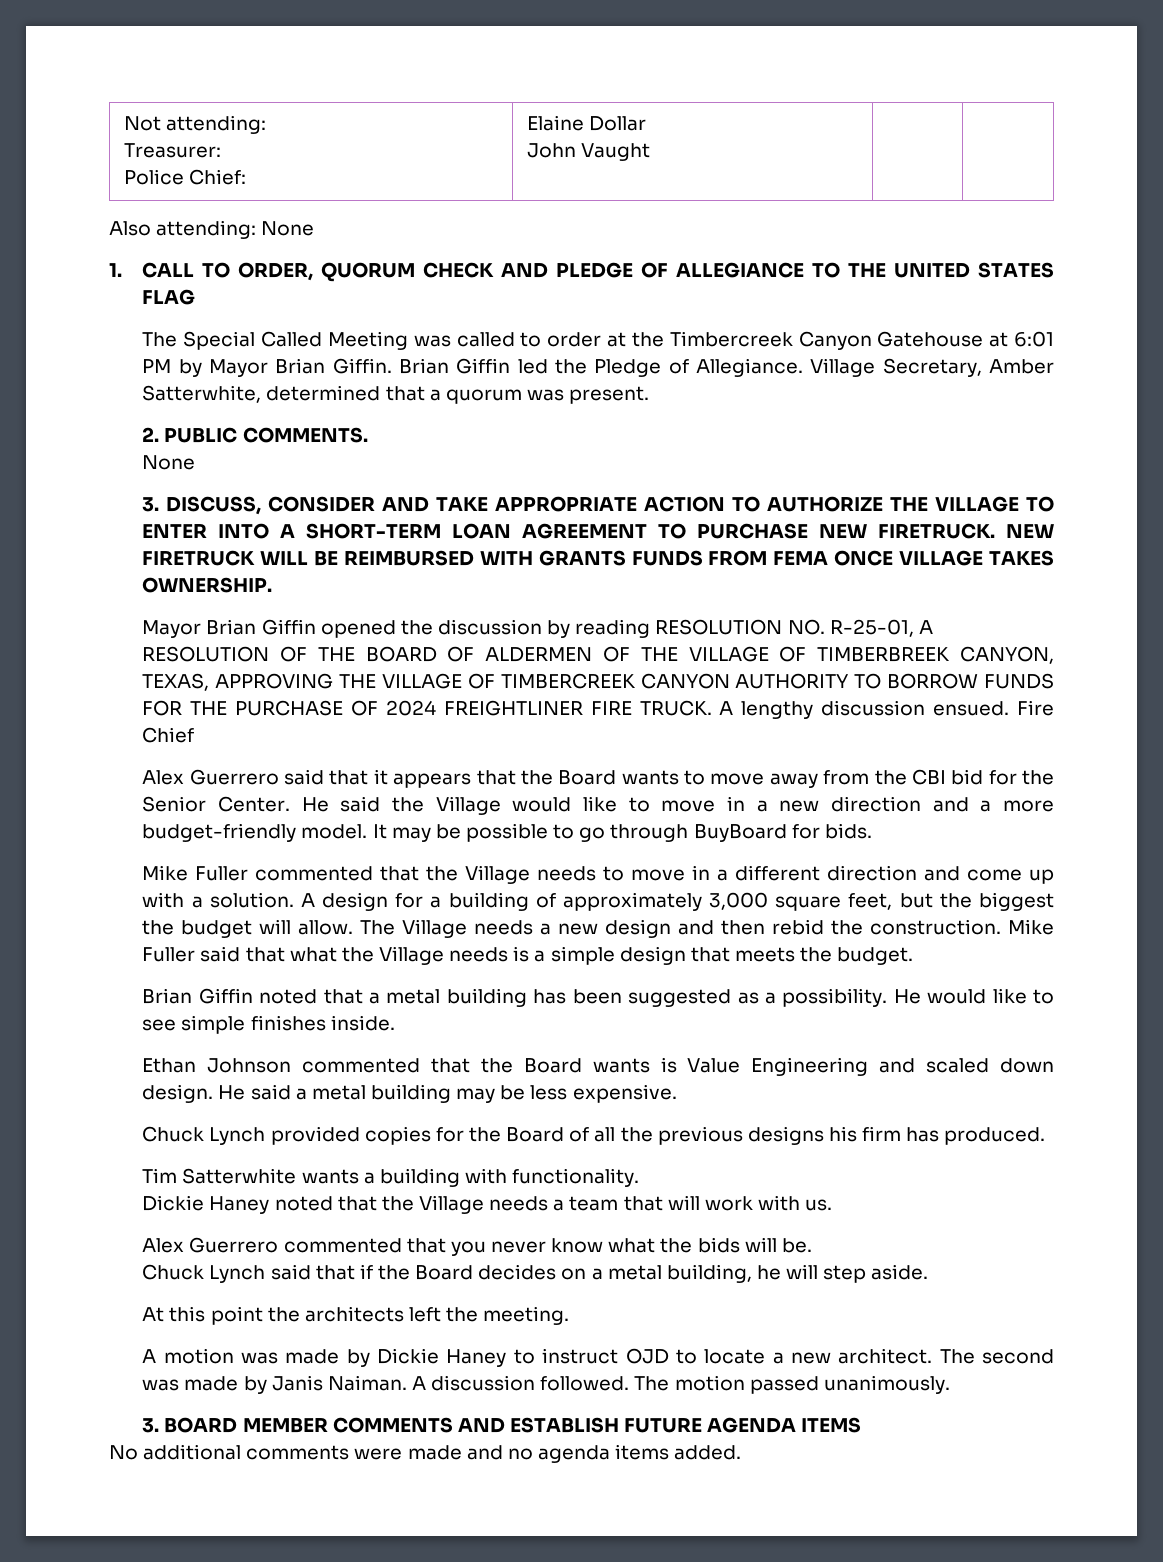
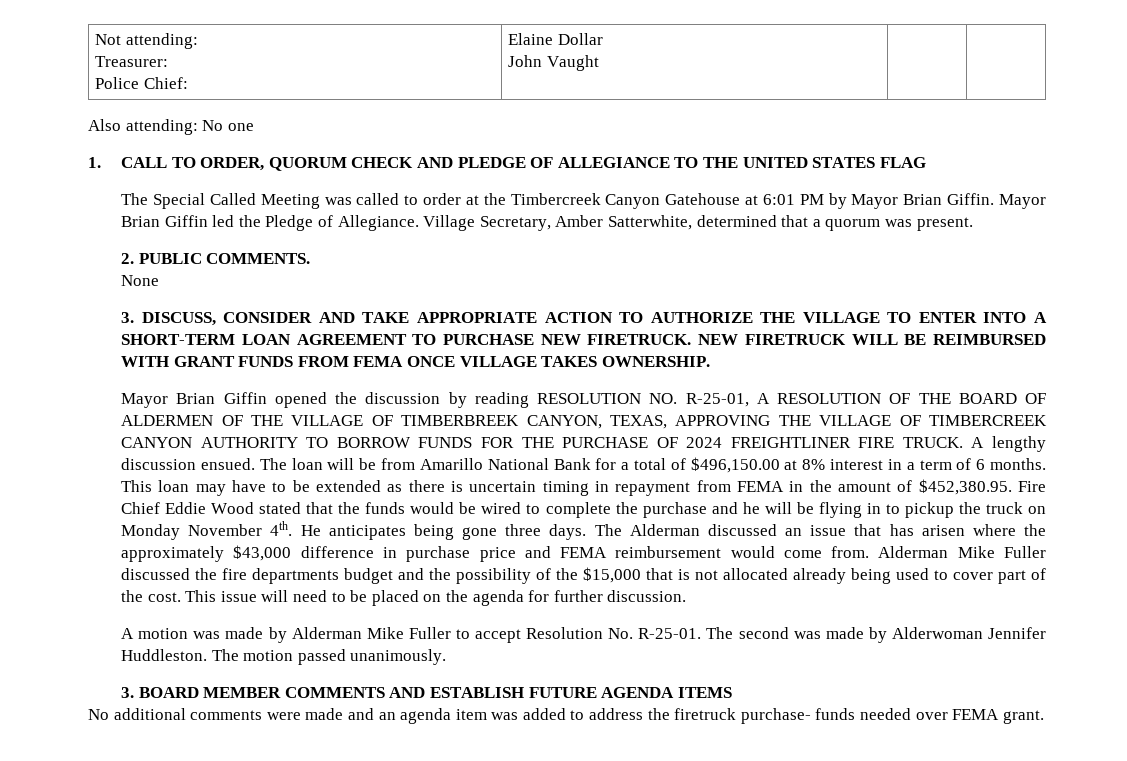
[156,220,315,239] attending: None -> [125,119,254,135] attending: No one
(392, 366) none -> [998,194,1046,209] Mayor
[538,550,626,566] GRANTS -> [173,356,235,367] GRANT
[1016,700,1054,716] [142,727,195,743] [142,769,1054,788] [142,796,1054,815] [142,823,872,842] [142,865,1054,884] [142,892,1054,911] [142,919,1054,938] [142,946,914,965] [142,988,1055,1007] [142,1015,395,1034] [142,1057,1054,1076] [142,1084,677,1103] [142,1126,1046,1145] [142,1168,640,1187] [142,1195,833,1214] [142,1237,812,1256] [142,1264,929,1283] [142,1306,570,1325] Fire Chief // Alex Guerrero said that it appears that the Board wants to move away from the CBI bid for the Senior Center. He said the Village would like to move in a new direction and a more budget-friendly model. It may be possible to go through BuyBoard for bids. // Mike Fuller commented that the Village needs to move in a different direction and come up with a solution. A design for a building of approximately 3,000 square feet, but the biggest the budget will allow. The Village needs a new design and then rebid the construction. Mike Fuller said that what the Village needs is a simple design that meets the budget. // Brian Giffin noted that a metal building has been suggested as a possibility. He would like to see simple finishes inside. // Ethan Johnson commented that the Board wants is Value Engineering and scaled down design. He said a metal building may be less expensive. // Chuck Lynch provided copies for the Board of all the previous designs his firm has produced. // Tim Satterwhite wants a building with functionality. // Dickie Haney noted that the Village needs a team that will work with us. // Alex Guerrero commented that you never know what the bids will be. // Chuck Lynch said that if the Board decides on a metal building, he will step aside. // At this point the architects left the meeting. -> [259,457,1047,473] [121,479,1047,496] [121,502,1047,518] [121,521,1047,540] [121,545,1047,562] [121,567,1046,584] [121,590,687,606] The loan will be from Amarillo National Bank for a total of $496,150.00 at 8% interest in a term of 6 months. This loan may have to be extended as there is uncertain timing in repayment from FEMA in the amount of $452,380.95. Fire Chief Eddie Wood stated that the funds would be wired to complete the purchase and he will be flying in to pickup the truck on Monday November 4th. He anticipates being gone three days. The Alderman discussed an issue that has arisen where the approximately $43,000 difference in purchase price and FEMA reimbursement would come from. Alderman Mike Fuller discussed the fire departments budget and the possibility of the $15,000 that is not allocated already being used to cover part of the cost. This issue will need to be placed on the agenda for further discussion.
[377,1348,933,1367] Dickie Haney to instruct OJD to locate a new architect. -> [291,627,702,643] Alderman Mike Fuller to accept Resolution No. R-25-01.
[271,1375,630,1391] Janis Naiman. A discussion followed. -> [891,627,1046,639] [121,649,208,661] Alderwoman Jennifer Huddleston.
[507,1444,742,1463] no agenda items added. -> [378,708,1044,724] an agenda item was added to address the firetruck purchase- funds needed over FEMA grant.

